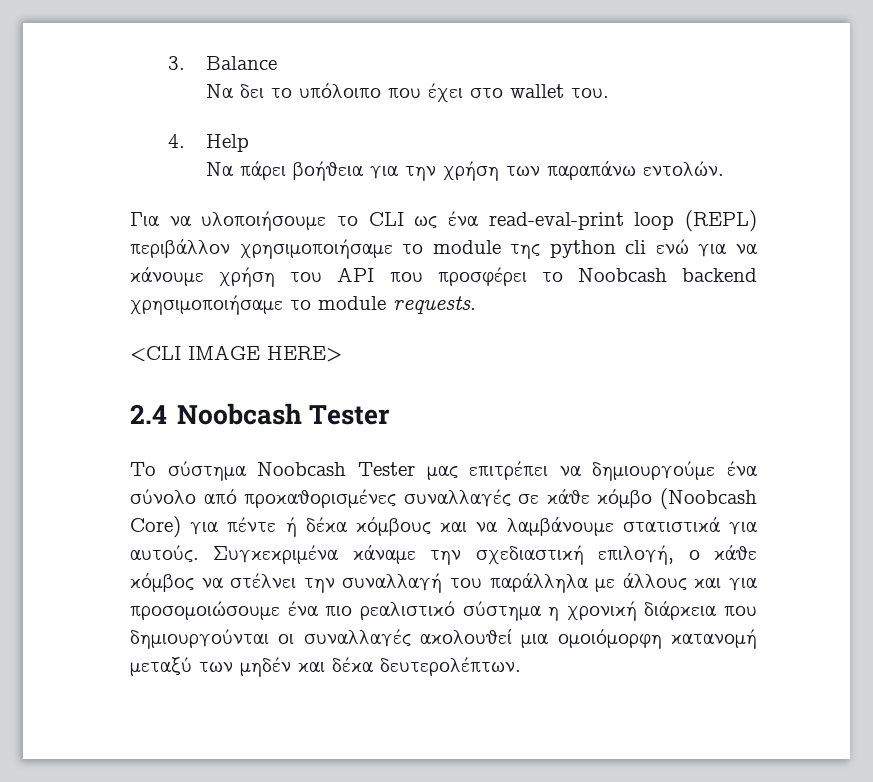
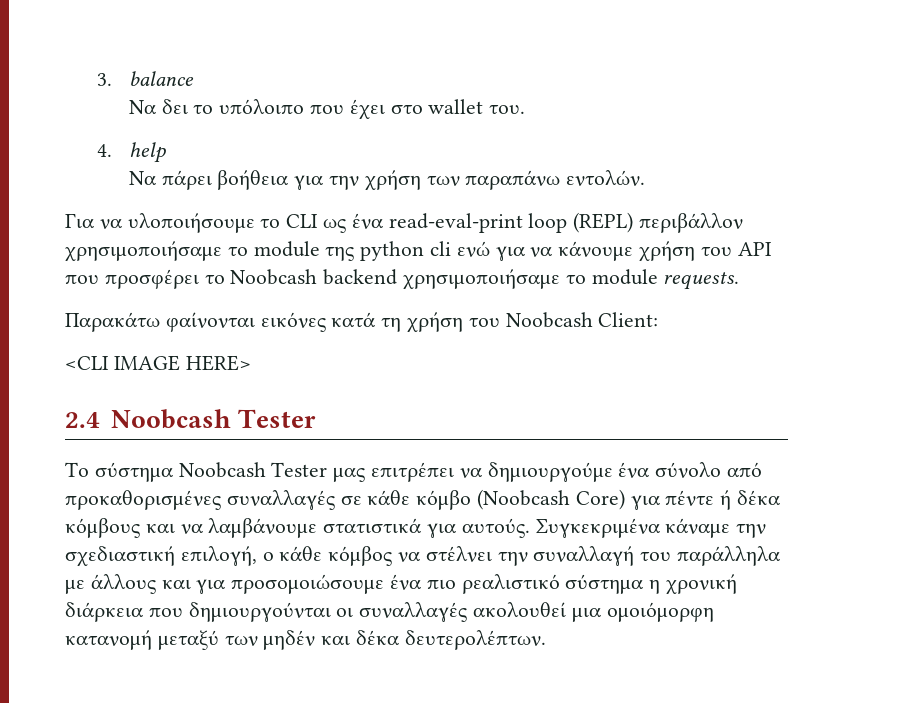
[205,56,277,70] Balance -> [128,71,194,86] balance
[205,134,249,152] Help -> [128,142,166,163] help
(476, 305) none -> [65,312,659,333] // Παρακάτω φαίνονται εικόνες κατά τη χρήση του Noobcash Client:

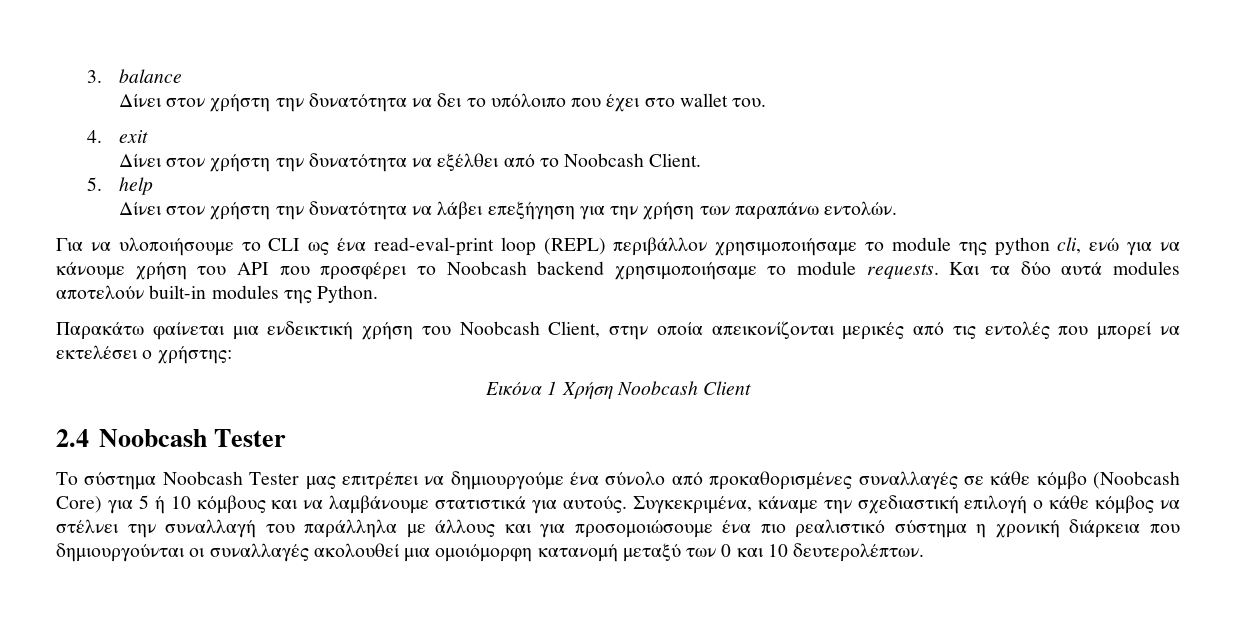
[128,100,157,114] Να -> [118,93,433,112] Δίνει στον χρήστη την δυνατότητα να
[128,142,166,163] [128,170,290,190] help // Να πάρει βοήθεια -> [118,130,148,143] [118,153,702,172] [87,177,153,195] [118,201,575,220] exit // Δίνει στον χρήστη την δυνατότητα να εξέλθει από το Noobcash Client. // 5. help // Δίνει στον χρήστη την δυνατότητα να λάβει επεξήγηση
[430,241,452,256] cli -> [1057,237,1082,254] cli,
[65,312,659,333] [65,355,251,371] // Παρακάτω φαίνονται εικόνες κατά τη χρήση του Noobcash Client: // <CLI IMAGE HERE> -> [949,261,1180,275] [56,285,379,304] [56,321,1180,340] [56,345,232,364] [484,381,752,399] Και τα δύο αυτά modules αποτελούν built-in modules της Python. // Παρακάτω φαίνεται μια ενδεικτική χρήση του Noobcash Client, στην οποία απεικονίζονται μερικές από τις εντολές που μπορεί να εκτελέσει ο χρήστης: // Εικόνα 1 Χρήση Noobcash Client
[665,490,782,510] πέντε ή δέκα -> [138,495,191,514] 5 ή 10
[535,518,661,538] Συγκεκριμένα -> [632,496,752,514] Συγκεκριμένα,
[180,546,257,566] επιλογή, -> [964,495,1028,514] επιλογή
[263,630,401,650] μηδέν και δέκα -> [721,544,788,557] 0 και 10

